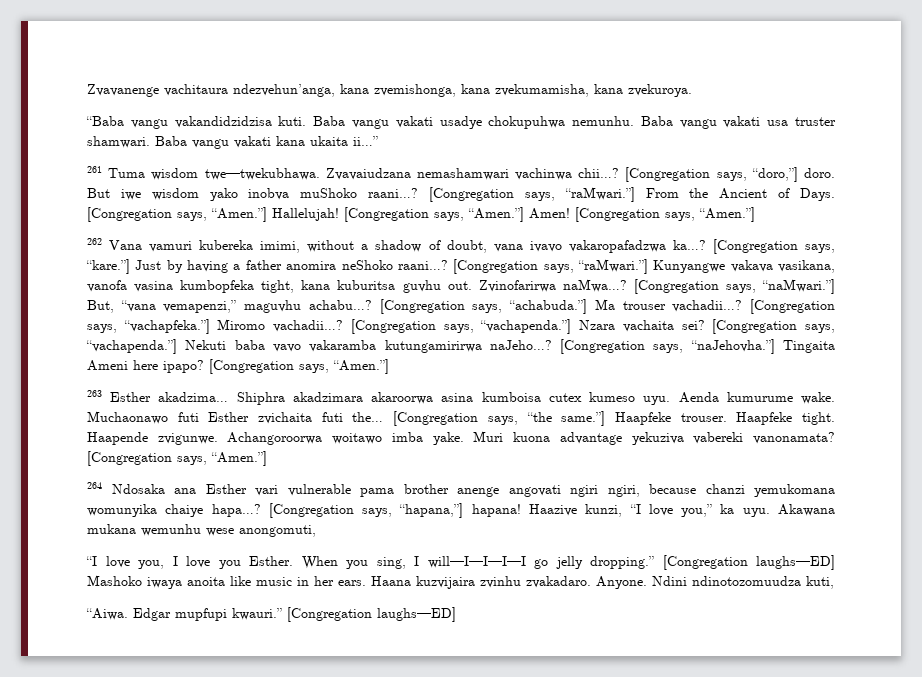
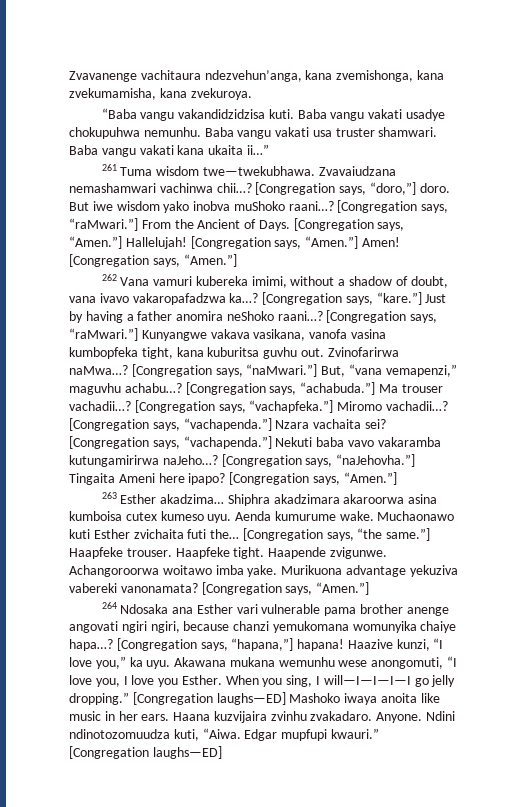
[177,412,199,422] futi -> [69,529,90,539] kuti
[473,431,551,442] Muri kuona -> [281,565,343,575] Murikuona
(316, 531) // -> (444, 663) none
(834, 582) // -> (199, 735) none

